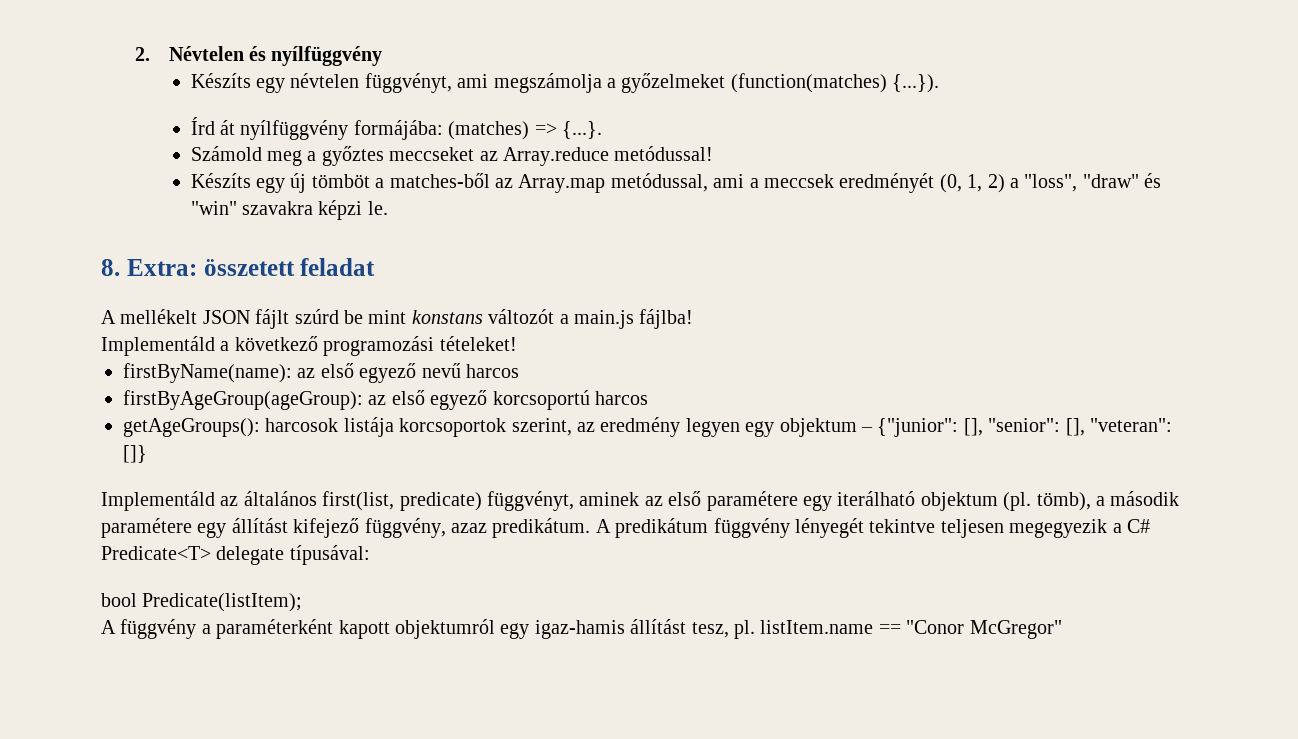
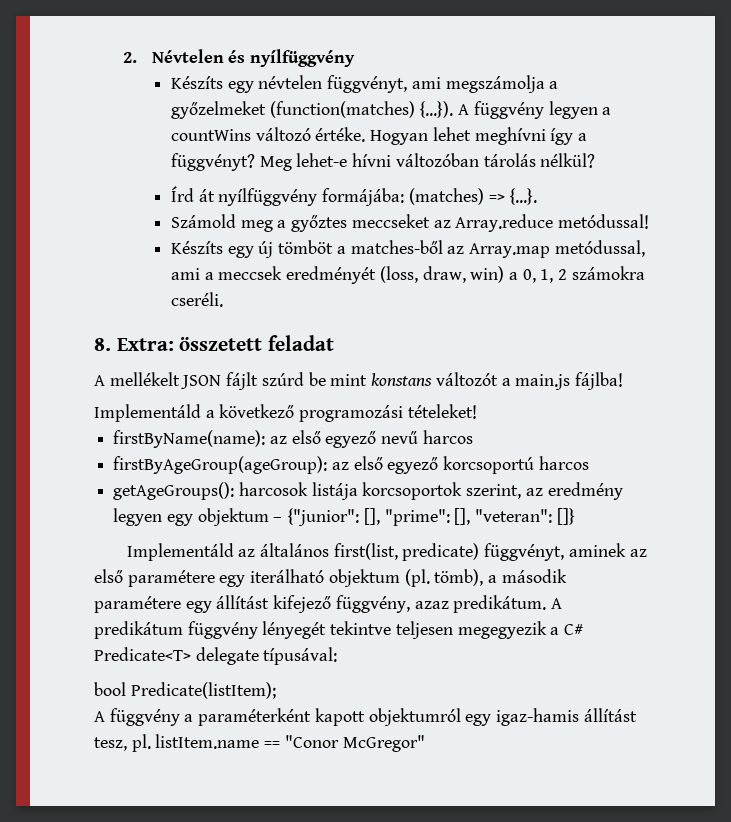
(940, 83) none -> [458,101,612,119] [170,127,587,145] [170,153,596,171] A függvény legyen a countWins változó értéke. Hogyan lehet meghívni így a függvényt? Meg lehet-e hívni változóban tárolás nélkül?
[939,173,1162,193] [190,200,388,220] (0, 1, 2) a "loss", "draw" és "win" szavakra képzi le. -> [379,266,645,283] [170,292,223,307] (loss, draw, win) a 0, 1, 2 számokra cseréli.
[988,418,1061,432] "senior": -> [384,509,450,526] "prime":

